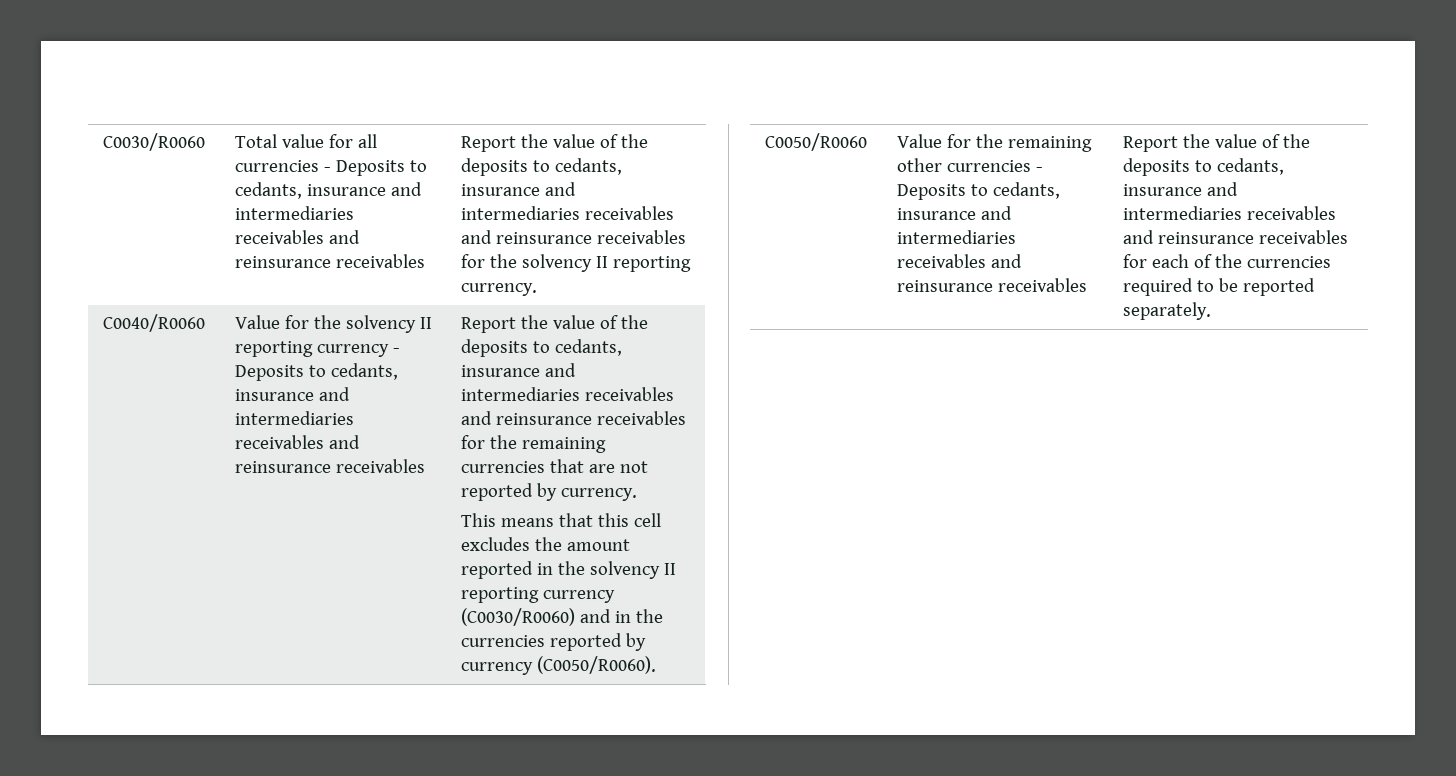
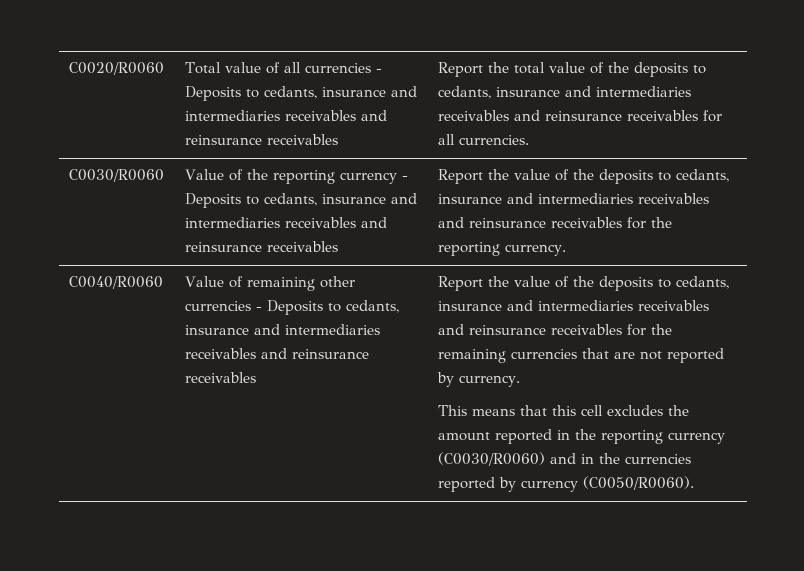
[102,133,205,151] C0030/R0060 -> [69,62,165,75] C0020/R0060
[328,134,377,148] [234,160,319,172] for all currencies -> [266,62,383,74] [185,86,418,101] [185,110,388,121] [185,134,339,145] [438,62,707,77] [438,86,692,99] [438,110,723,122] [438,134,530,145] [69,169,165,182] [185,169,398,184] of all currencies - Deposits to cedants, insurance and intermediaries receivables and reinsurance receivables | Report the total value of the deposits to cedants, insurance and intermediaries receivables and reinsurance receivables for all currencies. // C0030/R0060 | Value of the reporting currency
[521,254,608,272] solvency II -> (673, 222) none
[284,315,432,333] [234,341,389,357] for the solvency II reporting currency -> [229,276,356,291] [185,301,252,311] of remaining other currencies
[589,561,676,579] solvency II -> (597, 434) none
[764,133,867,151] [896,134,1092,152] [896,158,1043,172] [896,182,1060,200] [896,206,1012,220] [896,230,1016,244] [896,254,1022,268] [896,278,1087,292] [1122,134,1310,152] [1122,158,1284,176] [1122,182,1238,196] [1122,206,1336,220] [1122,230,1348,244] [1122,254,1331,268] [1122,278,1315,296] [1122,302,1211,320] // C0050/R0060 | Value for the remaining other currencies - Deposits to cedants, insurance and intermediaries receivables and reinsurance receivables | Report the value of the deposits to cedants, insurance and intermediaries receivables and reinsurance receivables for each of the currencies required to be reported separately. -> (695, 483) none

